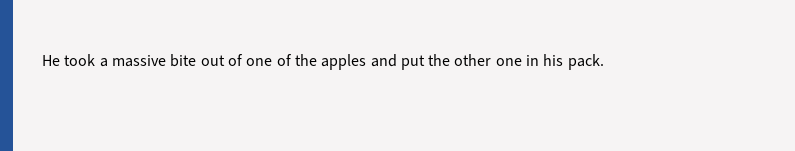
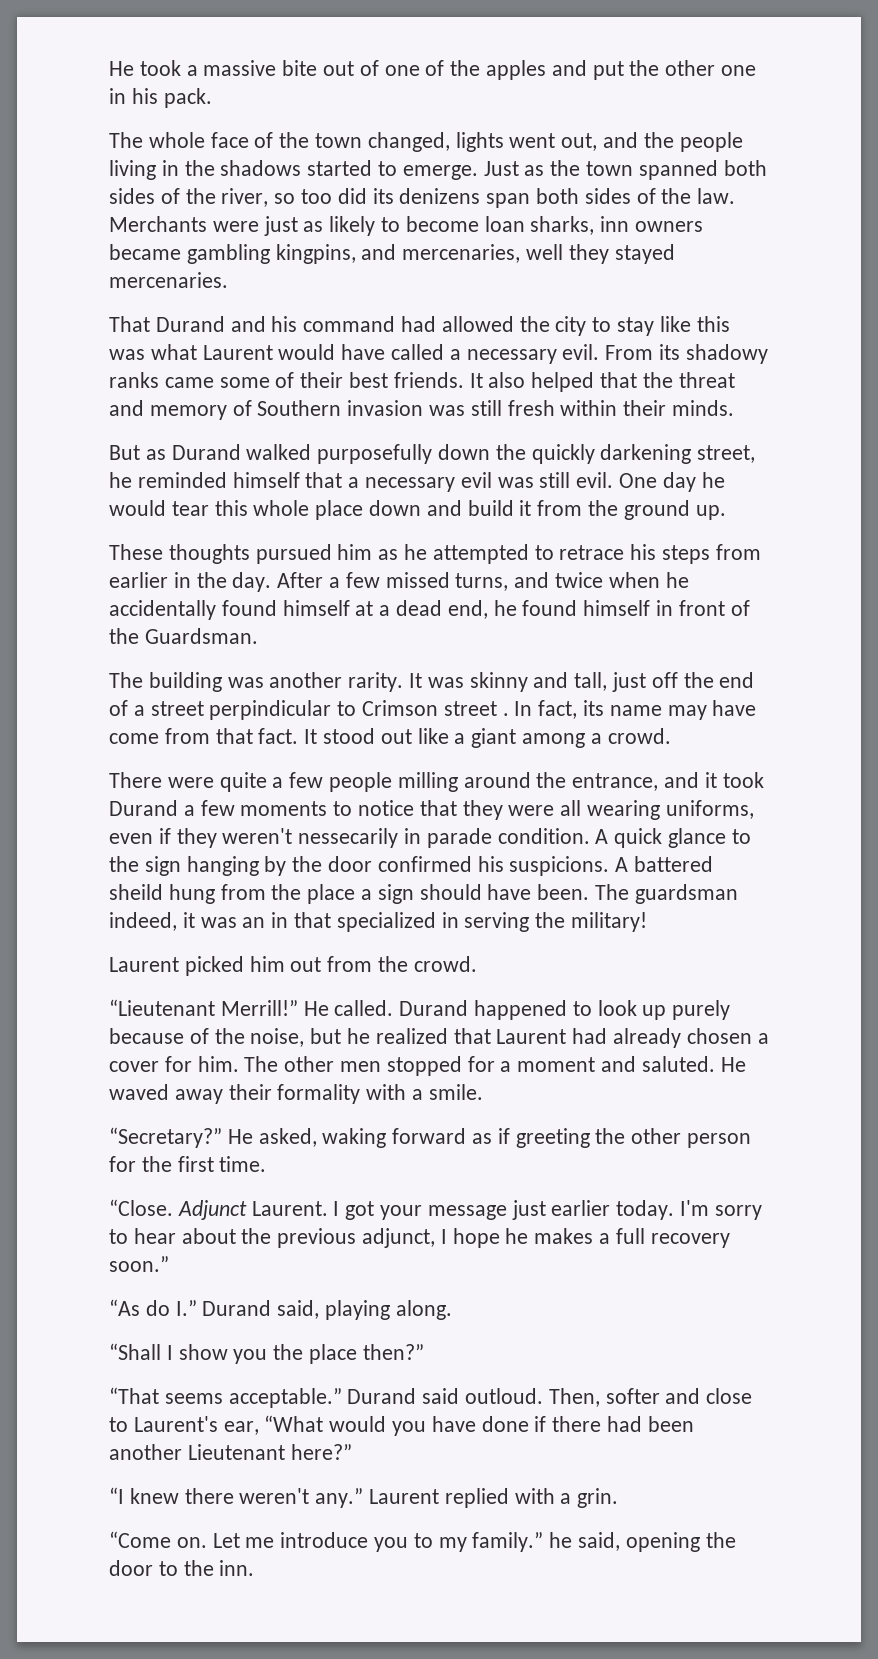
(604, 62) none -> [109,132,743,152] [109,160,767,180] [109,188,736,208] [109,216,704,236] [109,244,675,264] [109,272,228,288] [109,316,730,336] [109,344,768,364] [109,372,735,392] [109,400,735,420] [109,444,756,464] [109,472,725,492] [109,500,726,520] [109,544,761,564] [109,572,689,592] [109,600,750,620] [109,628,258,644] [109,672,755,692] [109,700,757,720] [109,728,671,748] [109,772,764,792] [109,800,754,820] [109,828,751,848] [109,856,714,876] [109,884,738,904] [109,912,648,932] [109,956,477,976] [109,999,731,1020] [109,1028,769,1048] [109,1056,746,1076] [109,1084,483,1104] [109,1127,752,1148] [109,1156,267,1172] [109,1199,762,1220] [109,1228,730,1248] [109,1256,169,1272] [109,1299,452,1320] [109,1343,424,1364] [109,1387,753,1408] [109,1415,694,1436] [109,1444,352,1460] [109,1487,619,1508] [109,1531,736,1552] [109,1560,255,1576] // The whole face of the town changed, lights went out, and the people living in the shadows started to emerge. Just as the town spanned both sides of the river, so too did its denizens span both sides of the law. Merchants were just as likely to become loan sharks, inn owners became gambling kingpins, and mercenaries, well they stayed mercenaries. // That Durand and his command had allowed the city to stay like this was what Laurent would have called a necessary evil. From its shadowy ranks came some of their best friends. It also helped that the threat and memory of Southern invasion was still fresh within their minds. // But as Durand walked purposefully down the quickly darkening street, he reminded himself that a necessary evil was still evil. One day he would tear this whole place down and build it from the ground up. // These thoughts pursued him as he attempted to retrace his steps from earlier in the day. After a few missed turns, and twice when he accidentally found himself at a dead end, he found himself in front of the Guardsman. // The building was another rarity. It was skinny and tall, just off the end of a street perpindicular to Crimson street . In fact, its name may have come from that fact. It stood out like a giant among a crowd. // There were quite a few people milling around the entrance, and it took Durand a few moments to notice that they were all wearing uniforms, even if they weren't nessecarily in parade condition. A quick glance to the sign hanging by the door confirmed his suspicions. A battered sheild hung from the place a sign should have been. The guardsman indeed, it was an in that specialized in serving the military! // Laurent picked him out from the crowd. // “Lieutenant Merrill!” He called. Durand happened to look up purely because of the noise, but he realized that Laurent had already chosen a cover for him. The other men stopped for a moment and saluted. He waved away their formality with a smile. // “Secretary?” He asked, waking forward as if greeting the other person for the first time. // “Close. Adjunct Laurent. I got your message just earlier today. I'm sorry to hear about the previous adjunct, I hope he makes a full recovery soon.” // “As do I.” Durand said, playing along. // “Shall I show you the place then?” // “That seems acceptable.” Durand said outloud. Then, softer and close to Laurent's ear, “What would you have done if there had been another Lieutenant here?” // “I knew there weren't any.” Laurent replied with a grin. // “Come on. Let me introduce you to my family.” he said, opening the door to the inn.

